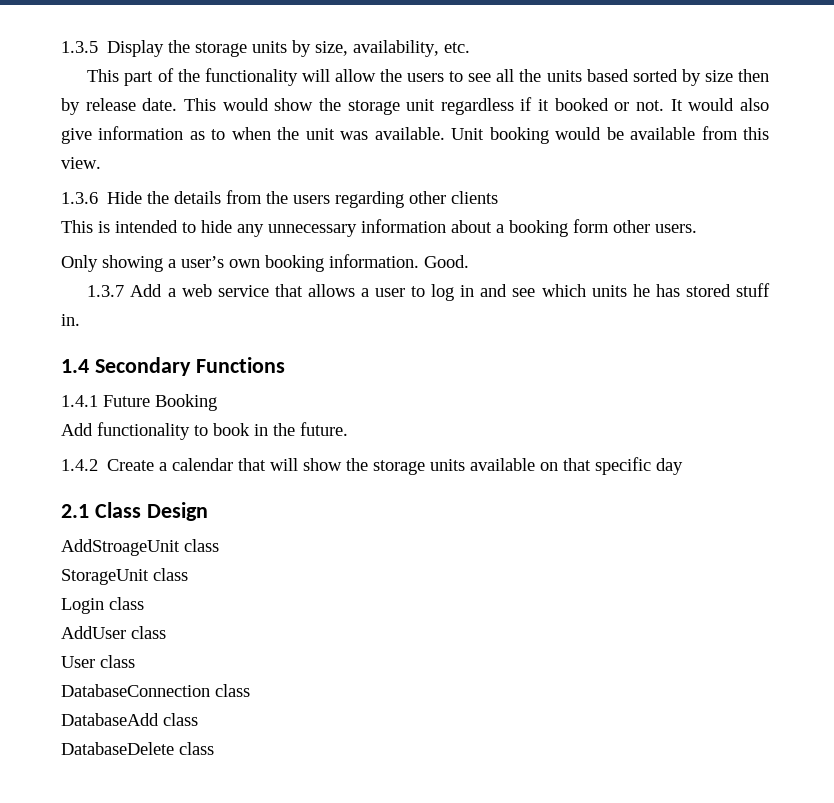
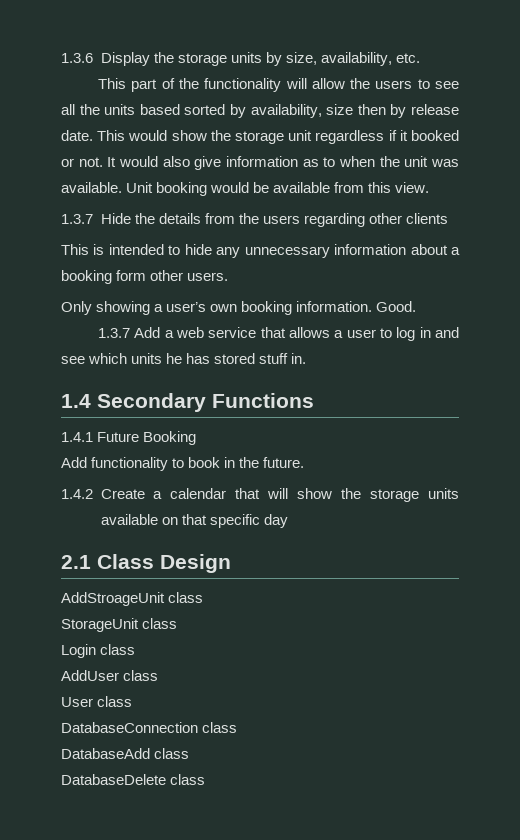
[61,41,98,53] 1.3.5 -> [61,53,93,63] 1.3.6
(701, 77) none -> [250,104,322,118] availability,
[61,192,98,204] 1.3.6 -> [61,214,93,224] 1.3.7

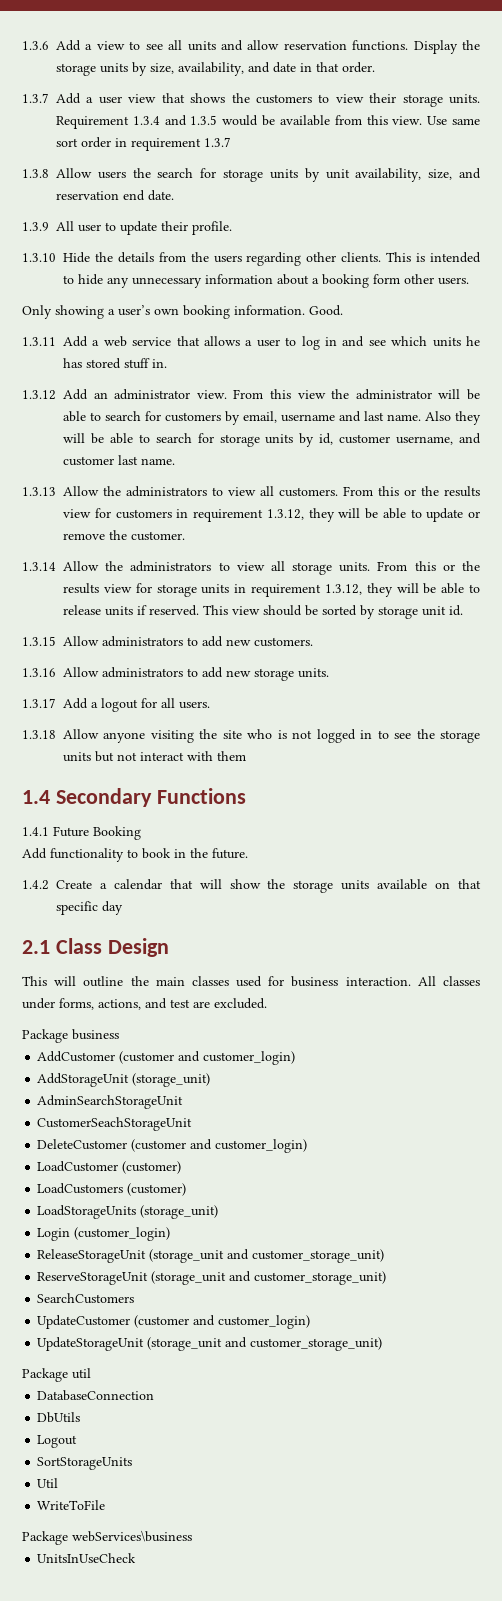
(93, 58) none -> [56,40,409,51] Add a view to see all units and allow reservation functions.
[395,53,420,63] [98,78,459,92] [61,104,460,118] [61,130,459,144] [61,156,460,170] [61,182,208,196] etc. // This part of the functionality will allow the users to see all the units based sorted by availability, size then by release date. This would show the storage unit regardless if it booked or not. It would also give information as to when the unit was available. Unit booking -> [248,62,375,73] [22,93,481,107] [56,115,218,129] and date in that order. // 1.3.7 Add a user view that shows the customers to view their storage units. Requirement 1.3.4 and 1.3.5
[61,214,93,224] // 1.3.7 -> [427,116,480,125] [56,137,231,151] [22,168,481,182] [56,190,174,201] [22,221,232,235] [22,253,56,262] Use same sort order in requirement 1.3.7 // 1.3.8 Allow users the search for storage units by unit availability, size, and reservation end date. // 1.3.9 All user to update their profile. // 1.3.10
[405,213,448,224] clients // -> [341,252,382,262] clients.
[98,328,131,338] 1.3.7 -> [22,337,56,346] 1.3.11
(307, 358) none -> [22,389,481,400] [63,411,481,425] [63,433,482,447] [63,455,175,466] [22,486,480,497] [63,508,480,522] [63,530,185,541] [22,561,481,575] [63,583,480,597] [63,605,463,619] [22,636,313,647] [22,667,329,681] [22,698,210,712] [22,729,480,743] [63,751,246,762] // 1.3.12 Add an administrator view. From this view the administrator will be able to search for customers by email, username and last name. Also they will be able to search for storage units by id, customer username, and customer last name. // 1.3.13 Allow the administrators to view all customers. From this or the results view for customers in requirement 1.3.12, they will be able to update or remove the customer. // 1.3.14 Allow the administrators to view all storage units. From this or the results view for storage units in requirement 1.3.12, they will be able to release units if reserved. This view should be sorted by storage unit id. // 1.3.15 Allow administrators to add new customers. // 1.3.16 Allow administrators to add new storage units. // 1.3.17 Add a logout for all users. // 1.3.18 Allow anyone visiting the site who is not logged in to see the storage units but not interact with them
[61,592,204,606] [61,618,178,632] [61,644,136,658] [61,670,159,681] [61,696,133,707] [61,722,238,733] [61,748,190,759] [61,774,206,785] AddStroageUnit class // StorageUnit class // Login class // AddUser class // User class // DatabaseConnection class // DatabaseAdd class // DatabaseDelete class -> [22,976,480,987] [22,998,267,1010] [22,1029,119,1043] [37,1051,296,1065] [37,1073,211,1087] [37,1095,184,1109] [37,1117,193,1131] [37,1139,308,1153] [37,1161,182,1174] [37,1183,187,1196] [37,1205,219,1219] [37,1227,171,1241] [37,1249,385,1263] [37,1271,387,1285] [37,1293,135,1304] [37,1315,311,1329] [37,1337,383,1351] [22,1368,91,1382] [37,1390,155,1401] [37,1412,81,1423] [37,1435,78,1448] [37,1457,133,1470] [37,1478,59,1488] [37,1500,106,1510] [22,1530,192,1545] [37,1553,137,1563] This will outline the main classes used for business interaction. All classes under forms, actions, and test are excluded. // Package business // AddCustomer (customer and customer_login) // AddStorageUnit (storage_unit) // AdminSearchStorageUnit // CustomerSeachStorageUnit // DeleteCustomer (customer and customer_login) // LoadCustomer (customer) // LoadCustomers (customer) // LoadStorageUnits (storage_unit) // Login (customer_login) // ReleaseStorageUnit (storage_unit and customer_storage_unit) // ReserveStorageUnit (storage_unit and customer_storage_unit) // SearchCustomers // UpdateCustomer (customer and customer_login) // UpdateStorageUnit (storage_unit and customer_storage_unit) // Package util // DatabaseConnection // DbUtils // Logout // SortStorageUnits // Util // WriteToFile // Package webServices\business // UnitsInUseCheck

